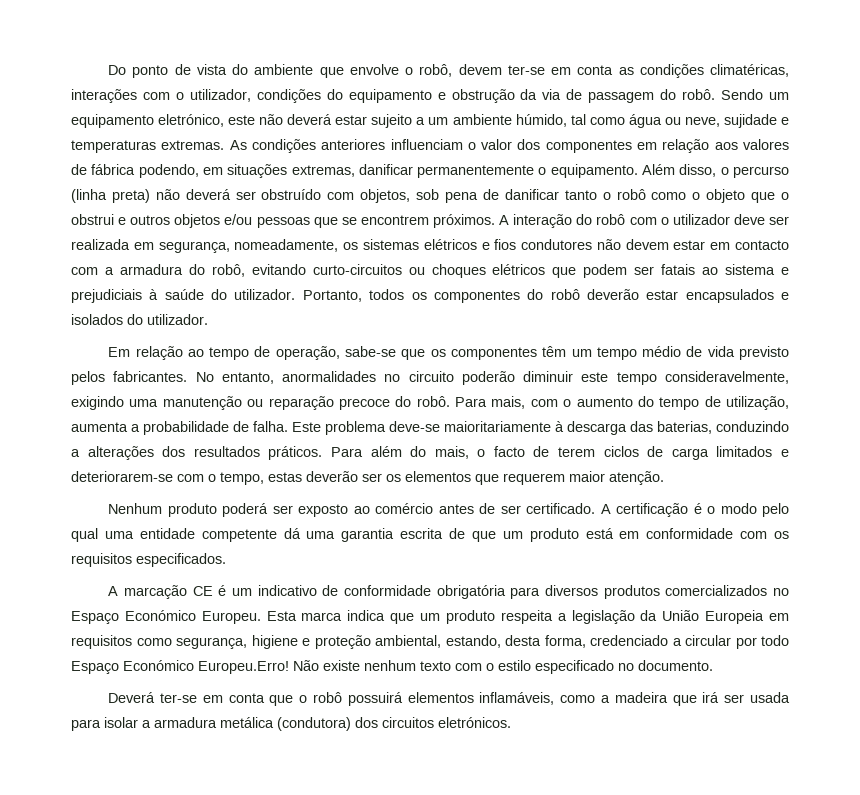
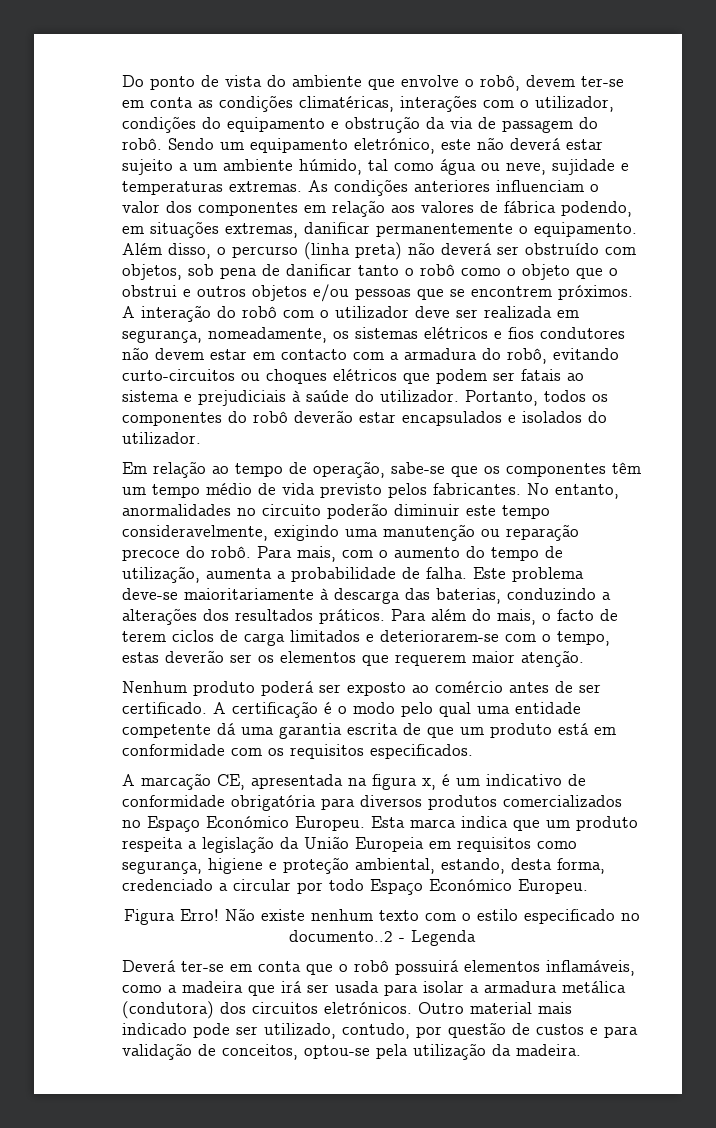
[192,586,213,596] CE -> [217,774,436,790] CE, apresentada na figura x,
[198,661,289,674] Europeu.Erro! -> [518,879,588,894] [124,909,219,925] Europeu. // Figura Erro!
[638,660,713,671] documento. -> [289,930,476,946] documento..2 - Legenda
(511, 722) none -> [418,1002,572,1014] [122,1022,638,1039] [122,1043,581,1060] Outro material mais indicado pode ser utilizado, contudo, por questão de custos e para validação de conceitos, optou-se pela utilização da madeira.

